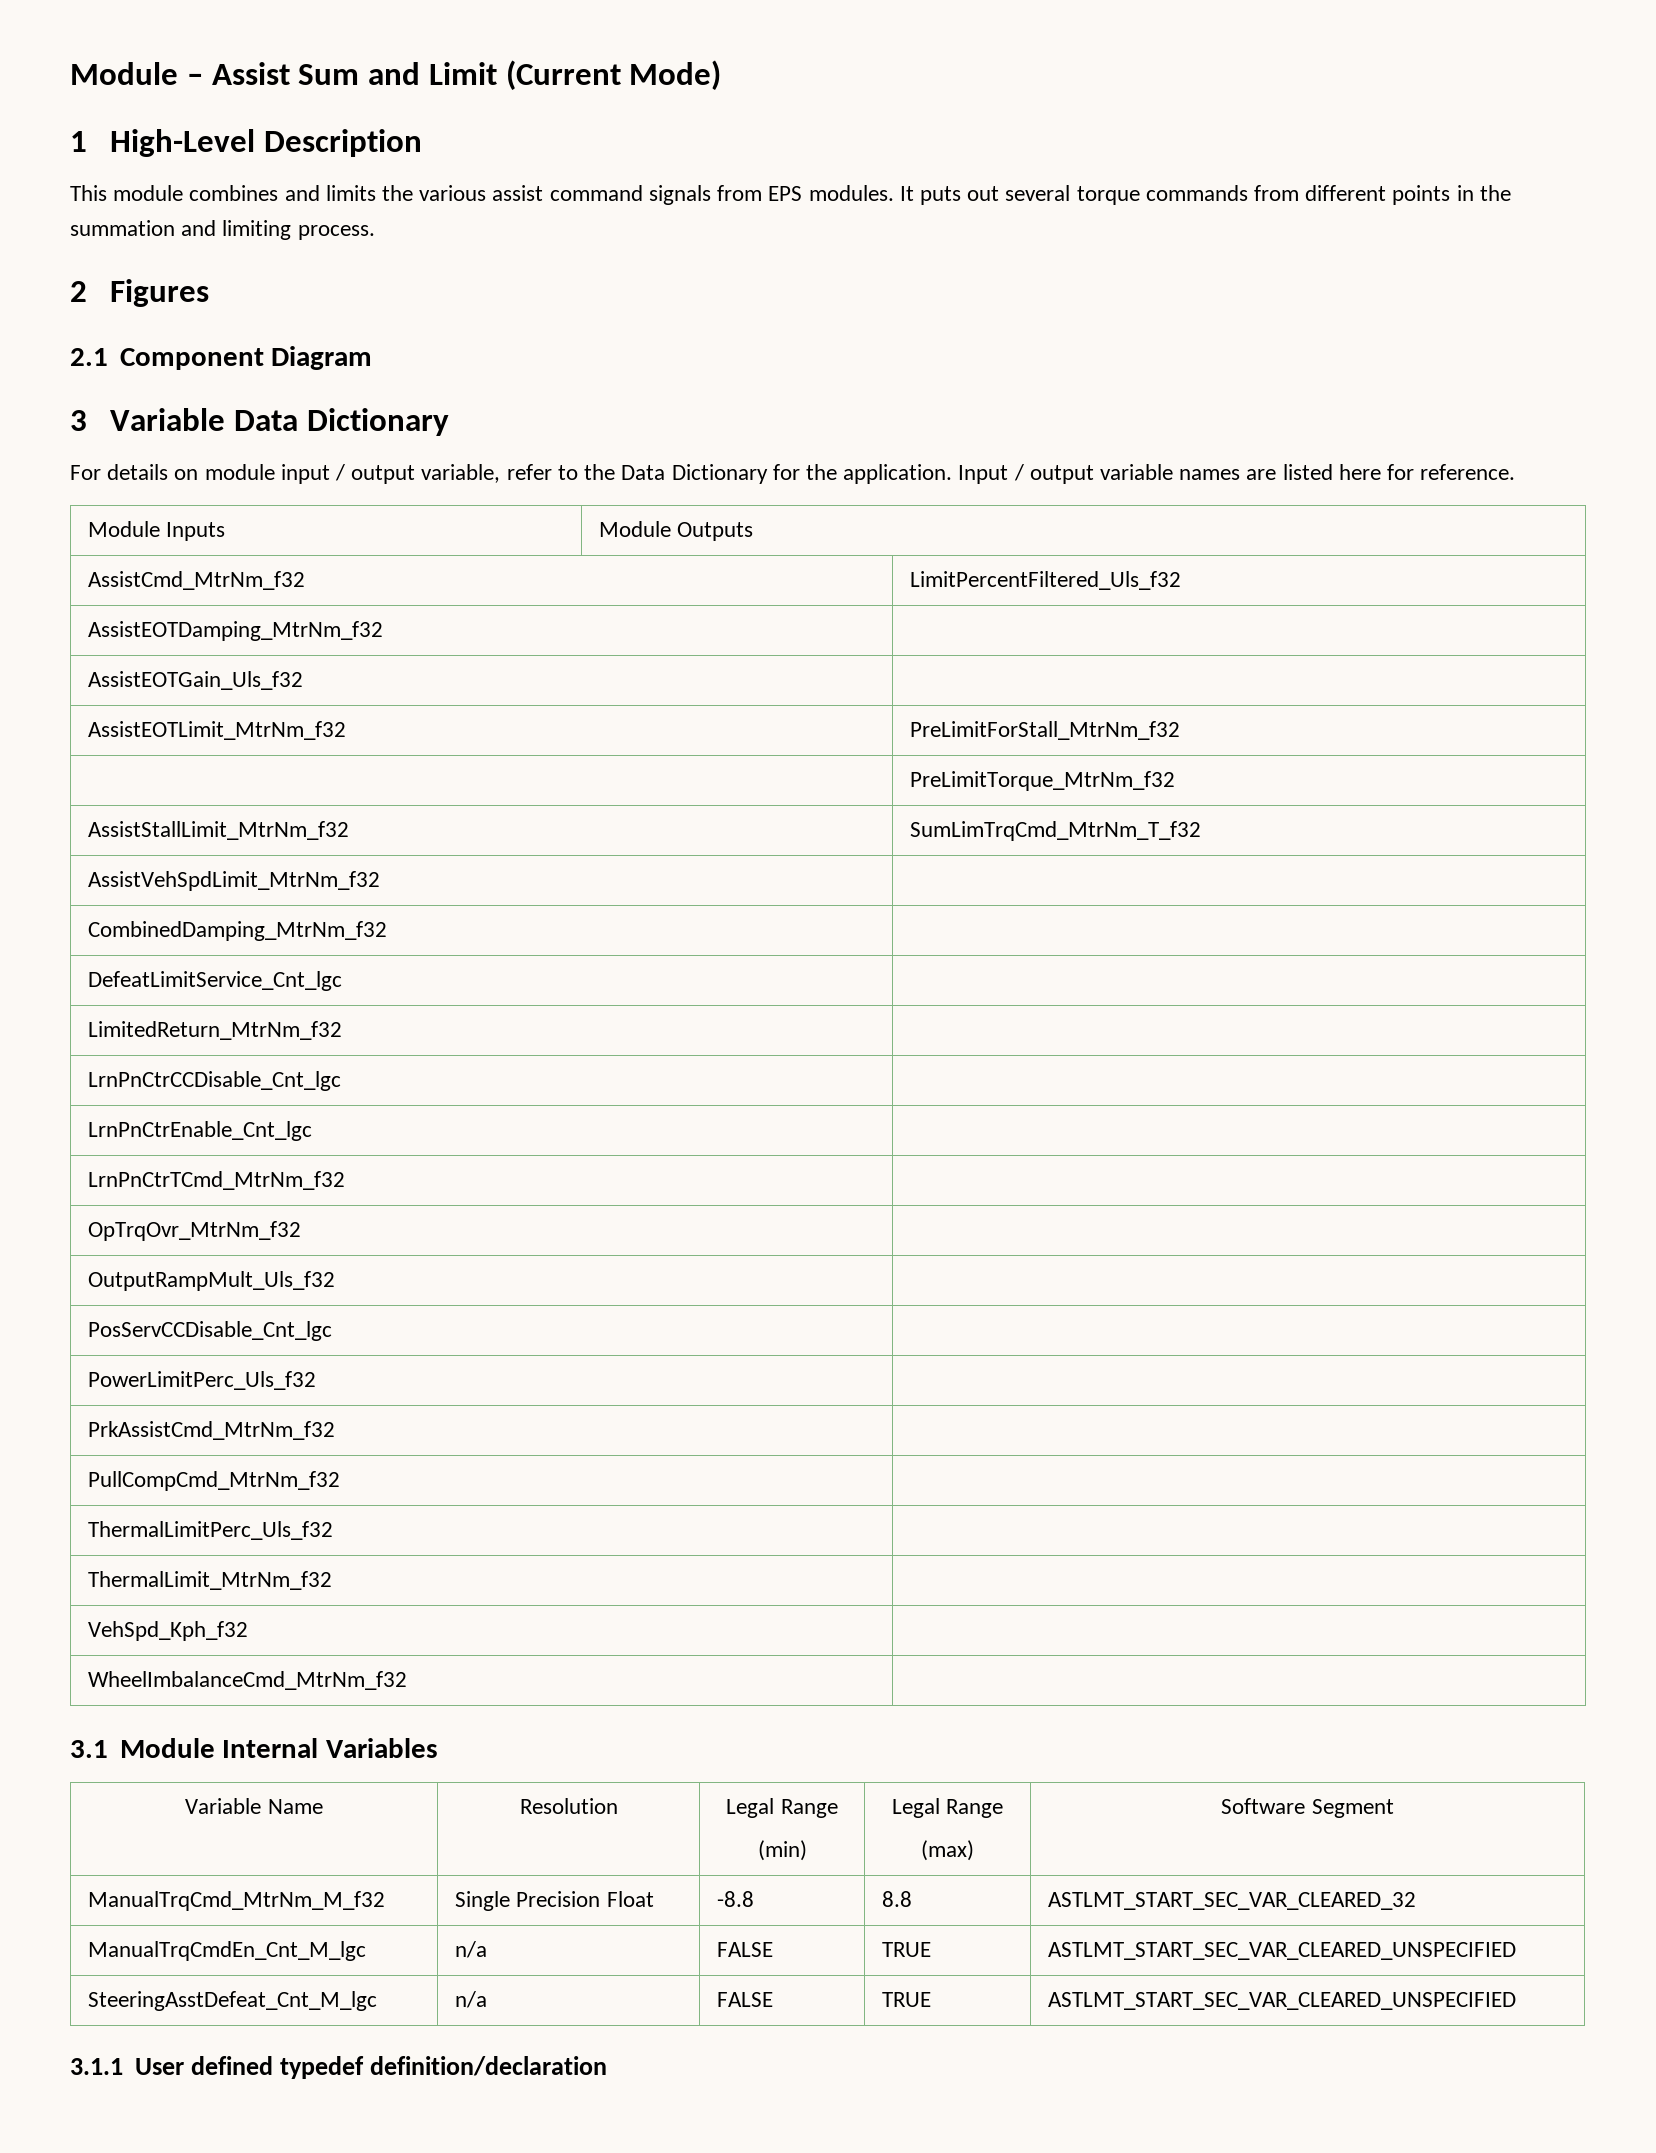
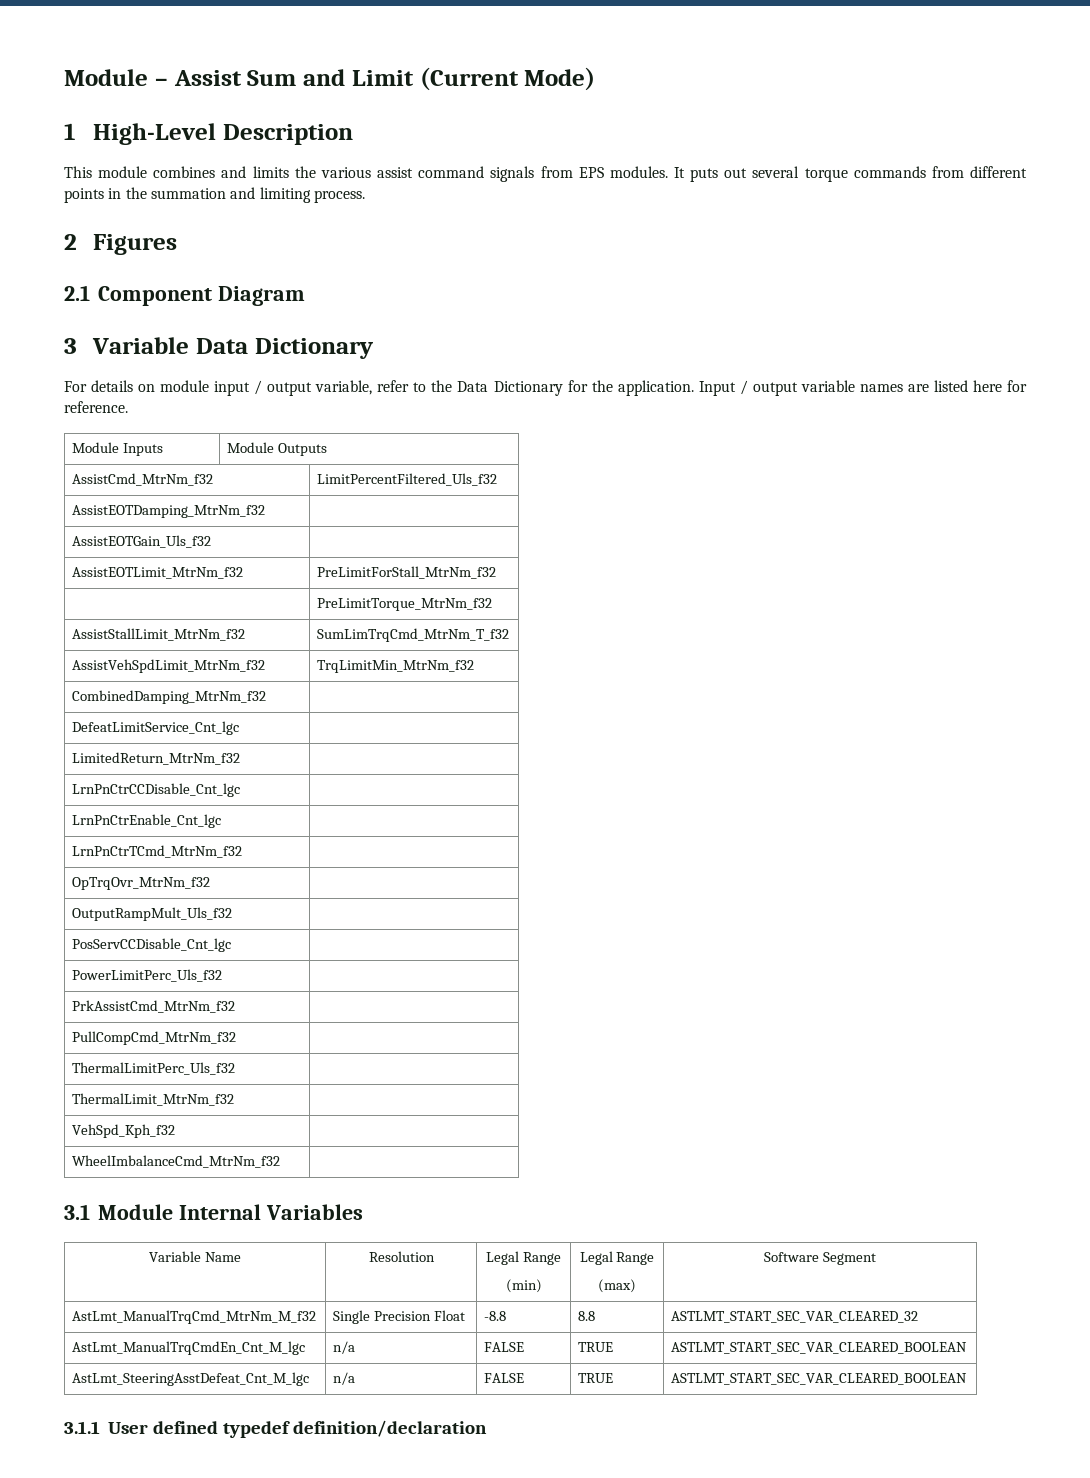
(381, 881) none -> [317,660,475,673] TrqLimitMin_MtrNm_f32
[88,1891,386,1911] ManualTrqCmd_MtrNm_M_f32 -> [72,1310,317,1324] AstLmt_ManualTrqCmd_MtrNm_M_f32
[88,1941,367,1961] [455,1941,488,1958] [717,1942,774,1957] [882,1942,932,1957] [1048,1942,1517,1960] [88,1991,378,2011] [455,1991,488,2008] [717,1992,774,2007] [882,1992,932,2007] [1048,1992,1517,2010] ManualTrqCmdEn_Cnt_M_lgc | n/a | FALSE | TRUE | ASTLMT_START_SEC_VAR_CLEARED_UNSPECIFIED // SteeringAsstDefeat_Cnt_M_lgc | n/a | FALSE | TRUE | ASTLMT_START_SEC_VAR_CLEARED_UNSPECIFIED -> [72,1341,306,1355] [333,1341,356,1354] [484,1342,525,1352] [578,1342,614,1352] [671,1342,968,1354] [72,1372,310,1386] [333,1372,356,1385] [484,1373,525,1383] [578,1373,614,1383] [671,1373,968,1385] AstLmt_ManualTrqCmdEn_Cnt_M_lgc | n/a | FALSE | TRUE | ASTLMT_START_SEC_VAR_CLEARED_BOOLEAN // AstLmt_SteeringAsstDefeat_Cnt_M_lgc | n/a | FALSE | TRUE | ASTLMT_START_SEC_VAR_CLEARED_BOOLEAN

